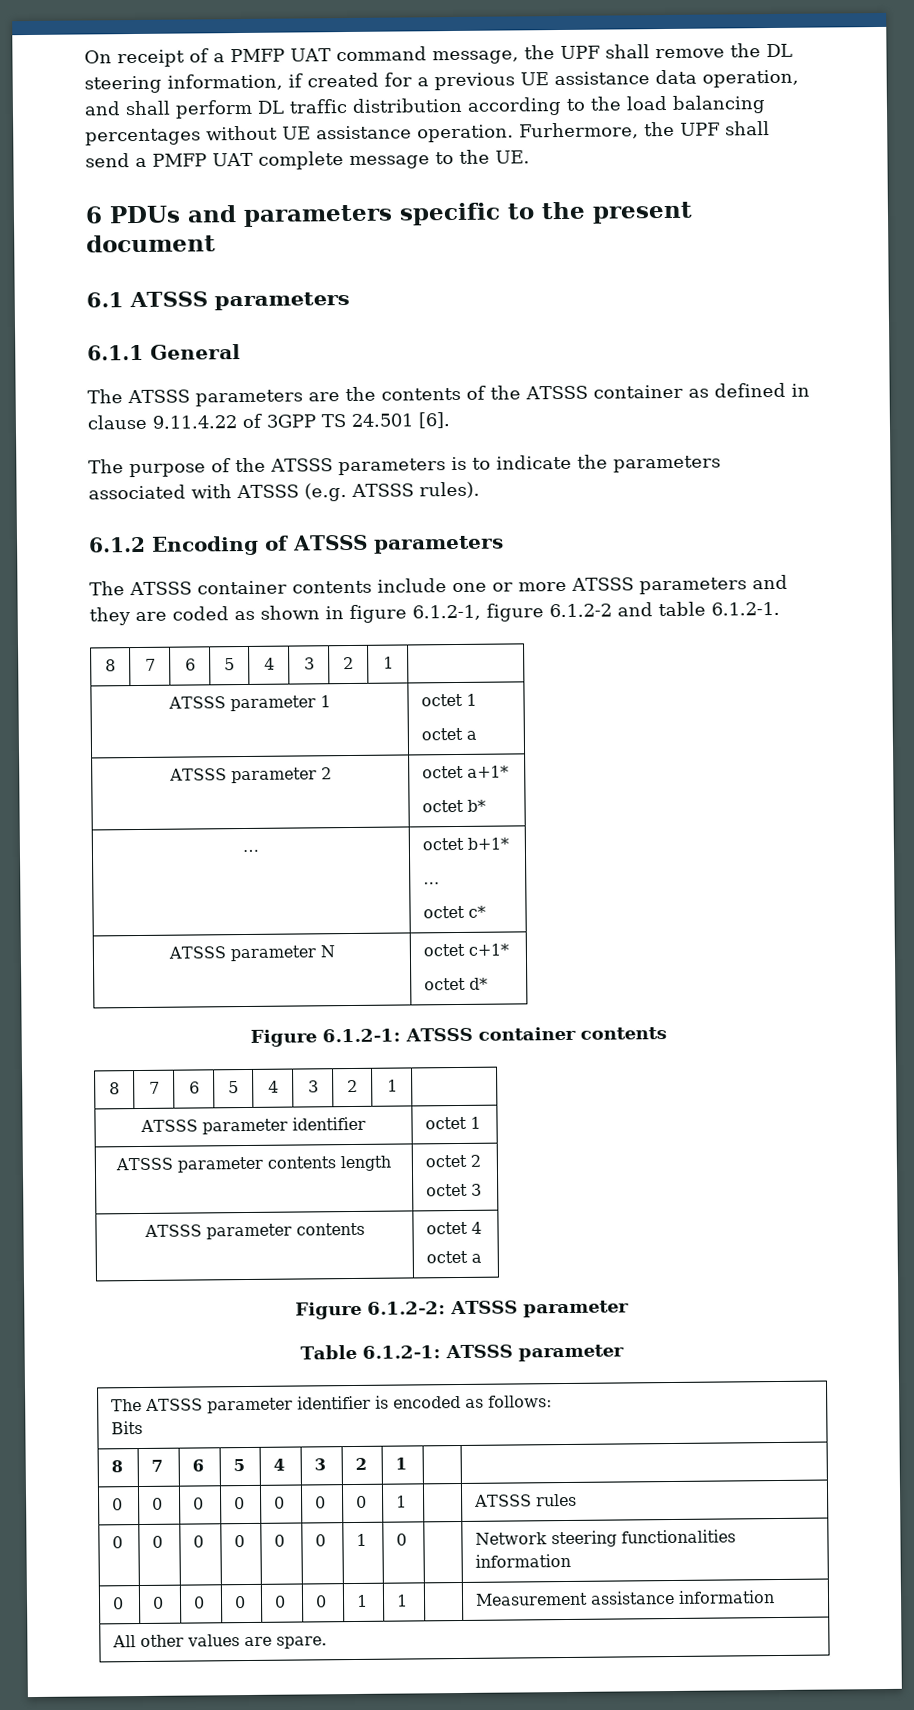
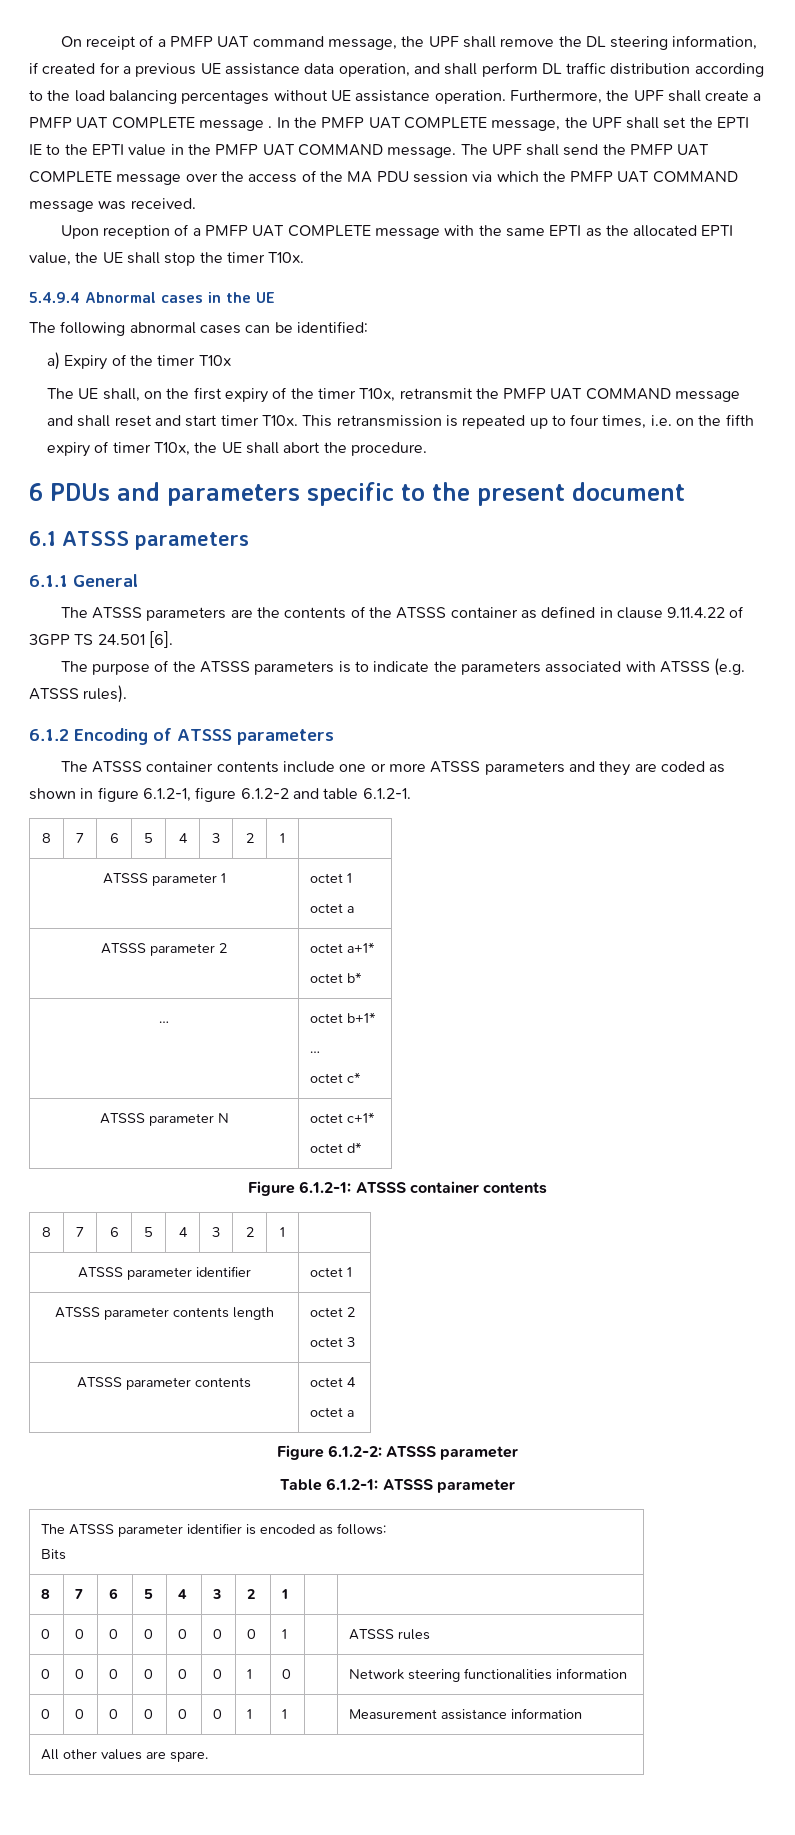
[519,121,770,140] [85,149,530,170] Furhermore, the UPF shall send a PMFP UAT complete message to the UE. -> [509,90,762,104] [29,117,750,131] [29,144,710,158] [29,170,738,185] [29,198,196,212] [60,224,734,239] [29,252,305,266] [29,292,275,303] [29,321,368,336] [46,352,231,370] [46,387,741,403] [46,414,754,429] [46,441,427,457] Furthermore, the UPF shall create a PMFP UAT COMPLETE message . In the PMFP UAT COMPLETE message, the UPF shall set the EPTI IE to the EPTI value in the PMFP UAT COMMAND message. The UPF shall send the PMFP UAT COMPLETE message over the access of the MA PDU session via which the PMFP UAT COMMAND message was received. // Upon reception of a PMFP UAT COMPLETE message with the same EPTI as the allocated EPTI value, the UE shall stop the timer T10x. // 5.4.9.4 Abnormal cases in the UE // The following abnormal cases can be identified: // a) Expiry of the timer T10x // The UE shall, on the first expiry of the timer T10x, retransmit the PMFP UAT COMMAND message and shall reset and start timer T10x. This retransmission is repeated up to four times, i.e. on the fifth expiry of timer T10x, the UE shall abort the procedure.

